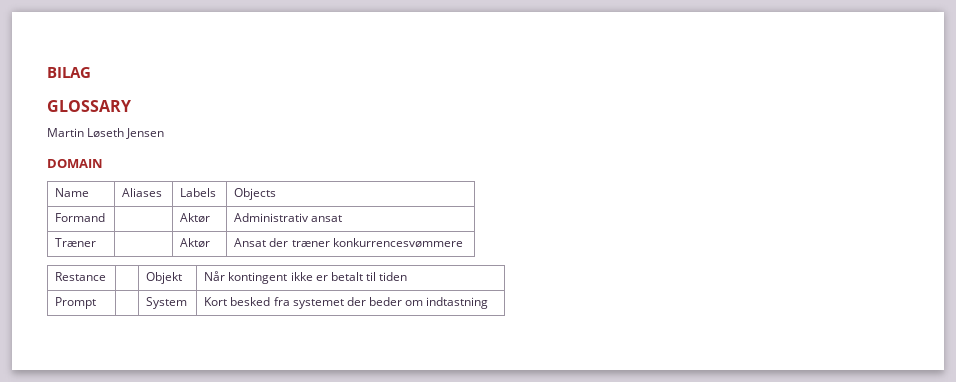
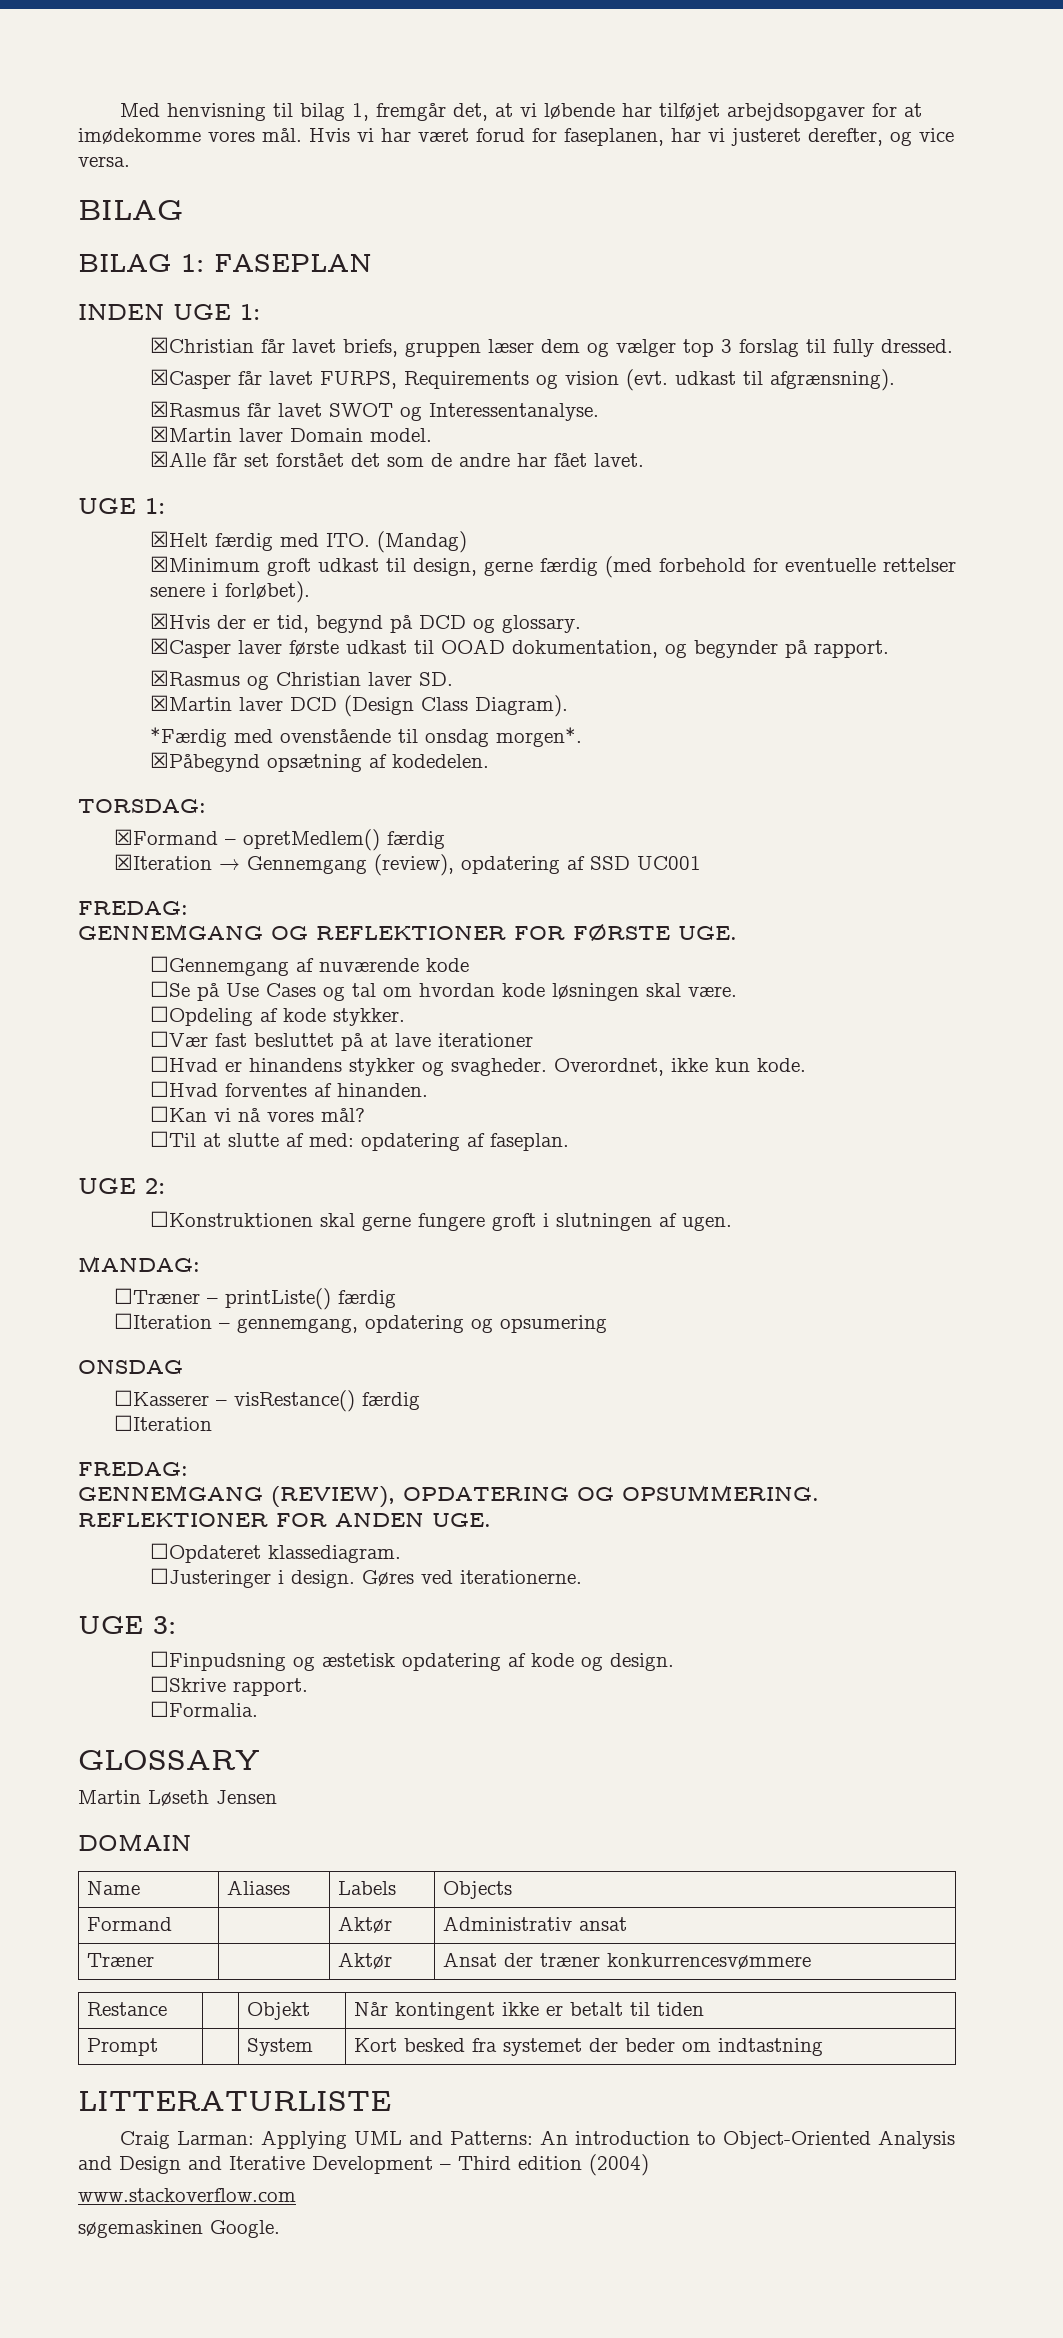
[47,67,91,78] BILAG -> [119,103,922,121] [78,128,954,146] [78,156,130,167] [78,200,183,220] [78,254,372,272] [78,304,260,320] [149,337,953,357] [149,369,895,391] [149,401,599,421] [149,426,432,442] [149,451,644,467] [78,498,165,514] [149,531,467,553] [149,556,956,578] [149,581,310,603] [149,613,581,633] [149,638,889,658] [149,670,453,690] [149,695,568,717] [149,727,582,747] [149,752,489,772] [78,799,206,813] [113,829,445,851] [113,854,701,876] [78,901,188,915] [78,923,737,941] [149,956,469,976] [149,981,737,1001] [149,1006,405,1026] [149,1031,533,1051] [149,1056,806,1076] [149,1081,428,1097] [149,1106,365,1122] [149,1131,569,1151] [78,1178,165,1194] [149,1211,732,1231] [78,1256,200,1272] [113,1288,396,1310] [113,1313,607,1333] [78,1359,183,1374] [113,1390,420,1412] [113,1415,212,1431] [78,1462,188,1476] [78,1485,819,1508] [78,1512,491,1527] [149,1543,401,1563] [149,1568,582,1588] [78,1616,176,1634] [149,1651,674,1671] [149,1676,308,1696] [149,1701,258,1717] Med henvisning til bilag 1, fremgår det, at vi løbende har tilføjet arbejdsopgaver for at imødekomme vores mål. Hvis vi har været forud for faseplanen, har vi justeret derefter, og vice versa. // BILAG // BILAG 1: FASEPLAN // INDEN UGE 1: // ☒Christian får lavet briefs, gruppen læser dem og vælger top 3 forslag til fully dressed. // ☒Casper får lavet FURPS, Requirements og vision (evt. udkast til afgrænsning). // ☒Rasmus får lavet SWOT og Interessentanalyse. // ☒Martin laver Domain model. // ☒Alle får set forstået det som de andre har fået lavet. // UGE 1: // ☒Helt færdig med ITO. (Mandag) // ☒Minimum groft udkast til design, gerne færdig (med forbehold for eventuelle rettelser senere i forløbet). // ☒Hvis der er tid, begynd på DCD og glossary. // ☒Casper laver første udkast til OOAD dokumentation, og begynder på rapport. // ☒Rasmus og Christian laver SD. // ☒Martin laver DCD (Design Class Diagram). // *Færdig med ovenstående til onsdag morgen*. // ☒Påbegynd opsætning af kodedelen. // TORSDAG: // ☒Formand – opretMedlem() færdig // ☒Iteration → Gennemgang (review), opdatering af SSD UC001 // FREDAG: // GENNEMGANG OG REFLEKTIONER FOR FØRSTE UGE. // ☐Gennemgang af nuværende kode // ☐Se på Use Cases og tal om hvordan kode løsningen skal være. // ☐Opdeling af kode stykker. // ☐Vær fast besluttet på at lave iterationer // ☐Hvad er hinandens stykker og svagheder. Overordnet, ikke kun kode. // ☐Hvad forventes af hinanden. // ☐Kan vi nå vores mål? // ☐Til at slutte af med: opdatering af faseplan. // UGE 2: // ☐Konstruktionen skal gerne fungere groft i slutningen af ugen. // MANDAG: // ☐Træner – printListe() færdig // ☐Iteration – gennemgang, opdatering og opsumering // ONSDAG // ☐Kasserer – visRestance() færdig // ☐Iteration // FREDAG: // GENNEMGANG (REVIEW), OPDATERING OG OPSUMMERING. REFLEKTIONER FOR ANDEN UGE. // ☐Opdateret klassediagram. // ☐Justeringer i design. Gøres ved iterationerne. // UGE 3: // ☐Finpudsning og æstetisk opdatering af kode og design. // ☐Skrive rapport. // ☐Formalia.
(489, 303) none -> [78,2091,391,2111] [119,2130,955,2149] [78,2154,649,2176] [78,2188,296,2202] [78,2220,280,2238] // LITTERATURLISTE // Craig Larman: Applying UML and Patterns: An introduction to Object-Oriented Analysis and Design and Iterative Development – Third edition (2004) // www.stackoverflow.com // søgemaskinen Google.

